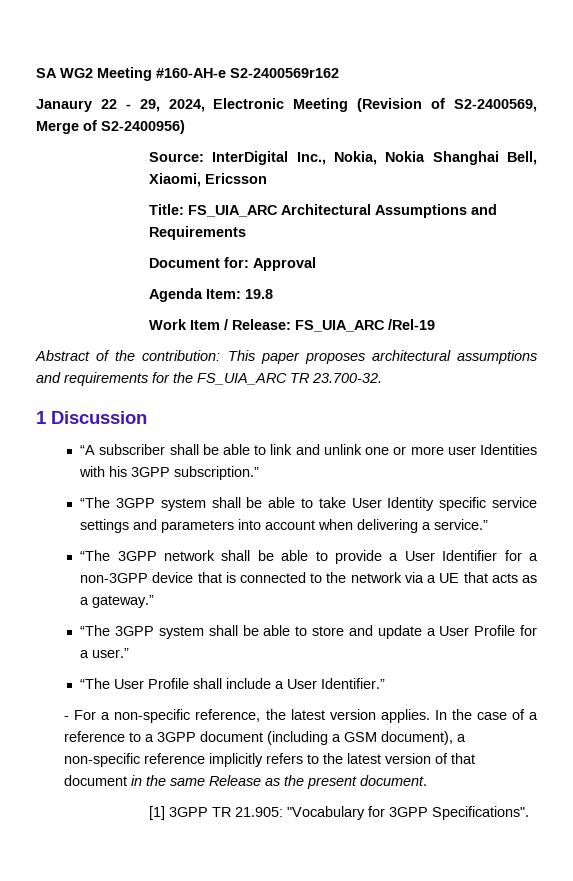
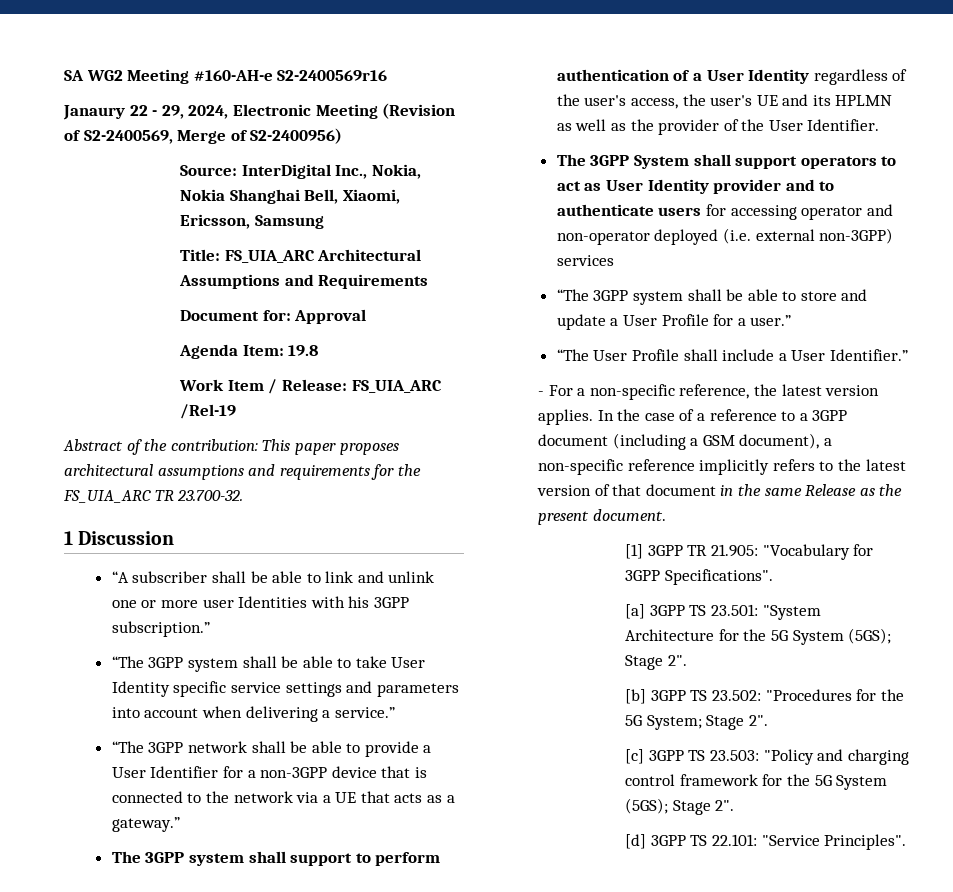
[230,68,339,78] S2-2400569r162 -> [277,70,388,81] S2-2400569r16
[204,173,267,184] Ericsson -> [180,214,324,229] Ericsson, Samsung
(155, 601) none -> [111,851,441,866] [556,69,908,85] [556,94,893,109] [556,119,880,135] [556,154,897,169] [556,179,835,194] [556,204,893,220] [556,228,894,245] [556,255,614,266] // The 3GPP system shall support to perform authentication of a User Identity regardless of the user's access, the user's UE and its HPLMN as well as the provider of the User Identifier. // The 3GPP System shall support operators to act as User Identity provider and to authenticate users for accessing operator and non-operator deployed (i.e. external non-3GPP) services
(529, 813) none -> [625,604,821,620] [625,628,892,645] [625,655,687,670] [625,689,904,704] [625,715,768,730] [625,749,909,765] [625,774,888,790] [625,798,735,815] [625,834,907,850] // [a] 3GPP TS 23.501: "System Architecture for the 5G System (5GS); Stage 2". // [b] 3GPP TS 23.502: "Procedures for the 5G System; Stage 2". // [c] 3GPP TS 23.503: "Policy and charging control framework for the 5G System (5GS); Stage 2". // [d] 3GPP TS 22.101: "Service Principles".

